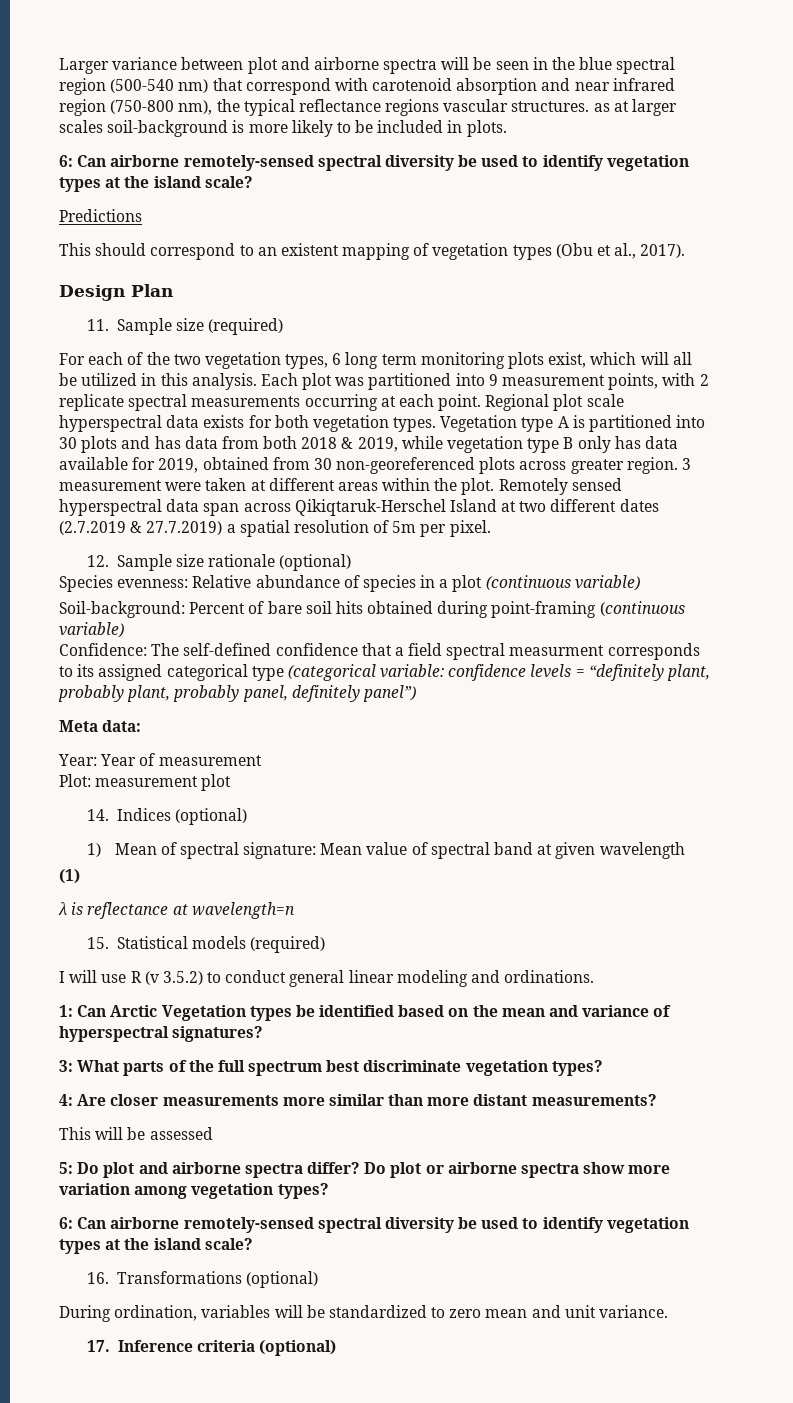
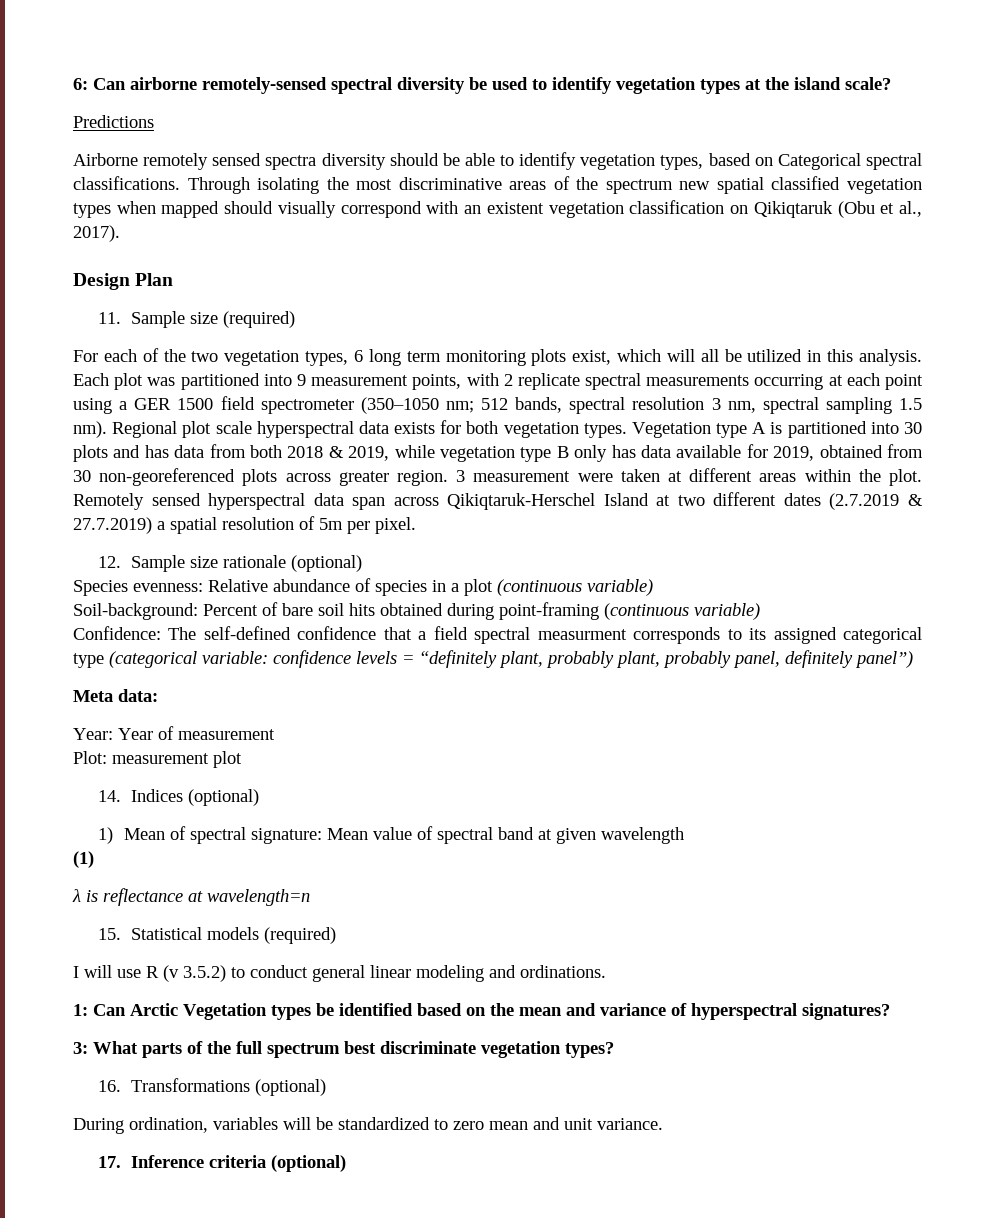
[59,57,676,74] [59,78,675,95] [59,99,678,116] [59,120,507,137] Larger variance between plot and airborne spectra will be seen in the blue spectral region (500-540 nm) that correspond with carotenoid absorption and near infrared region (750-800 nm), the typical reflectance regions vascular structures. as at larger scales soil-background is more likely to be included in plots. // -> (73, 84) none
[59,243,552,260] This should correspond to an existent mapping of vegetation types -> [73,152,922,170] [73,176,923,194] [73,200,833,218] Airborne remotely sensed spectra diversity should be able to identify vegetation types, based on Categorical spectral classifications. Through isolating the most discriminative areas of the spectrum new spatial classified vegetation types when mapped should visually correspond with an existent vegetation classification on Qikiqtaruk
[438,394,482,411] point. -> [885,374,923,390] [73,396,922,414] [73,421,107,438] point using a GER 1500 field spectrometer (350–1050 nm; 512 bands, spectral resolution 3 nm, spectral sampling 1.5 nm).
[59,1094,657,1106] [59,1127,213,1140] [59,1162,671,1178] [59,1183,329,1199] [59,1217,689,1233] [59,1238,253,1254] // 4: Are closer measurements more similar than more distant measurements? // This will be assessed // 5: Do plot and airborne spectra differ? Do plot or airborne spectra show more variation among vegetation types? // 6: Can airborne remotely-sensed spectral diversity be used to identify vegetation types at the island scale? -> (614, 1050) none

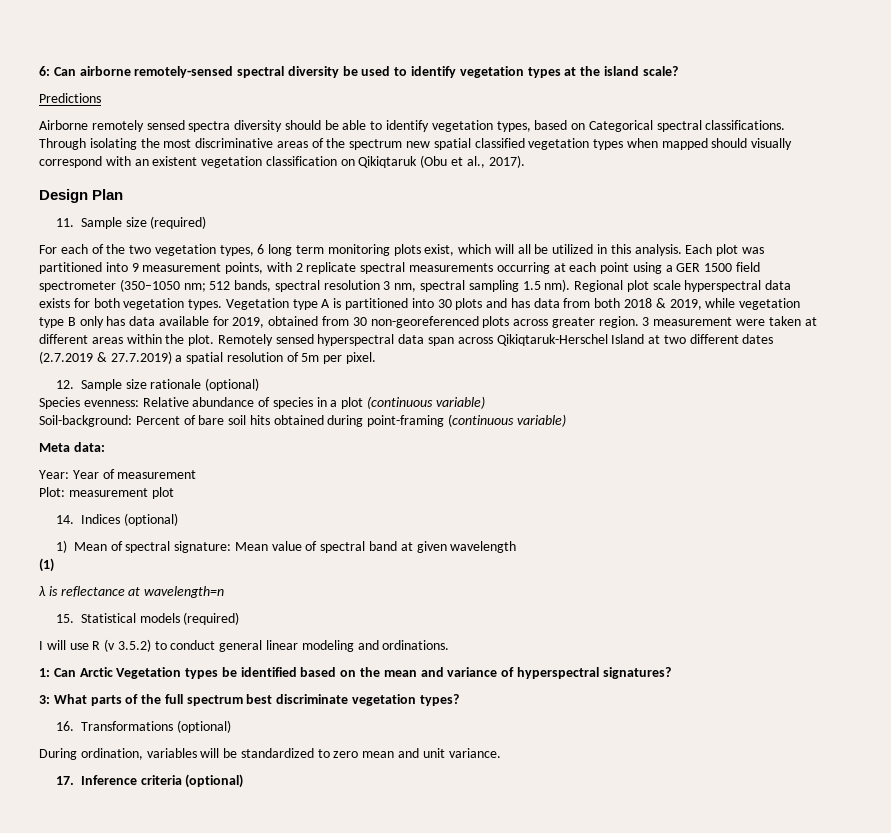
[73,626,922,644] [73,650,913,668] // Confidence: The self-defined confidence that a field spectral measurment corresponds to its assigned categorical type (categorical variable: confidence levels = “definitely plant, probably plant, probably panel, definitely panel”) -> (566, 420) none

